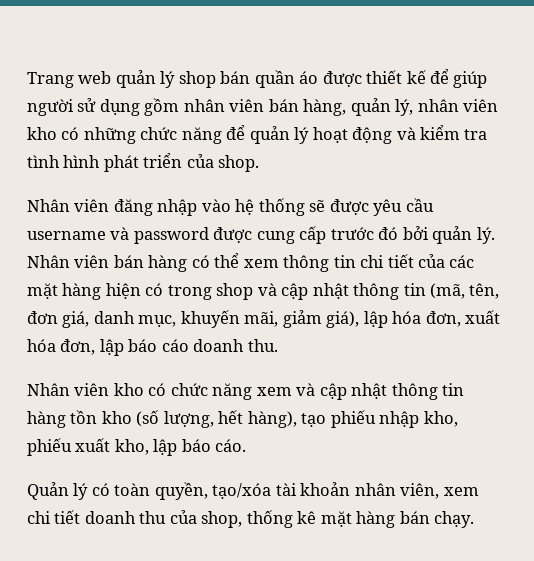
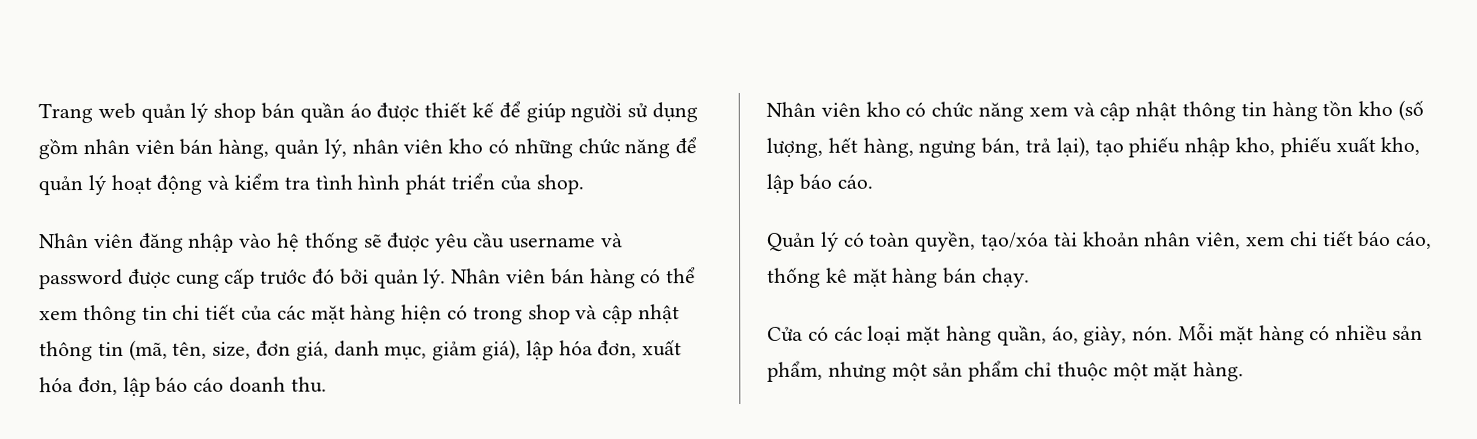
(500, 291) none -> [212,341,252,359] size,
[180,310,279,328] khuyến mãi, -> (428, 353) none
[247,411,297,428] hàng), -> [862,136,1090,158] hàng, ngưng bán, trả lại),
[84,510,243,528] doanh thu của shop, -> [1358,230,1433,249] báo cáo,
(475, 519) none -> [767,322,1424,346] [767,360,1245,382] // Cửa có các loại mặt hàng quần, áo, giày, nón. Mỗi mặt hàng có nhiều sản phẩm, nhưng một sản phẩm chỉ thuộc một mặt hàng.

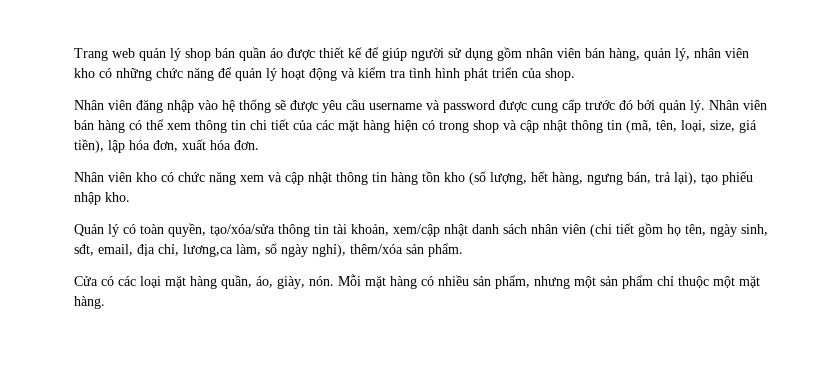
[212,339,522,361] size, đơn giá, danh mục, giảm giá), -> [681,120,757,133] [74,139,104,153] loại, size, giá tiền),
[77,376,327,397] đơn, lập báo cáo doanh thu. -> [234,140,259,150] đơn.
[1235,136,1421,158] [766,173,873,194] kho, phiếu xuất kho, lập báo cáo. -> [105,192,130,202] kho.
[981,230,1433,252] [767,267,1031,288] tạo/xóa tài khoản nhân viên, xem chi tiết báo cáo, thống kê mặt hàng bán chạy. -> [210,223,768,237] [74,243,463,257] tạo/xóa/sửa thông tin tài khoản, xem/cập nhật danh sách nhân viên (chi tiết gồm họ tên, ngày sinh, sđt, email, địa chỉ, lương,ca làm, số ngày nghỉ), thêm/xóa sản phẩm.

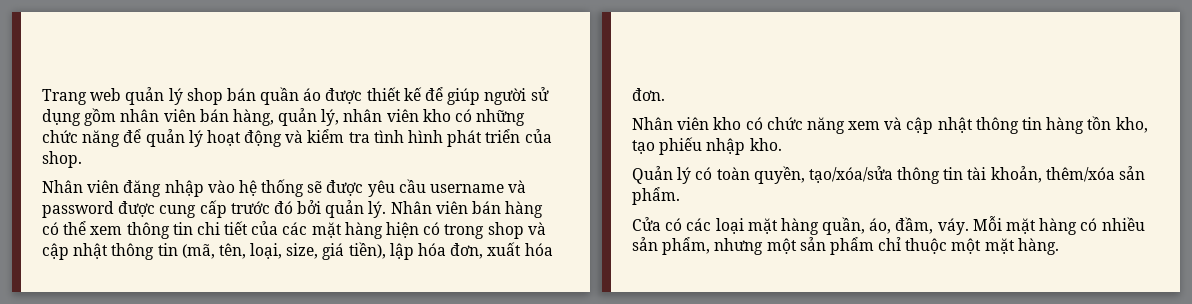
[444,171,697,185] kho (số lượng, hết hàng, ngưng bán, trả lại), -> [1115,117,1148,133] kho,
[393,223,768,237] [74,243,346,257] xem/cập nhật danh sách nhân viên (chi tiết gồm họ tên, ngày sinh, sđt, email, địa chỉ, lương,ca làm, số ngày nghỉ), -> (1042, 174) none
[277,276,334,289] giày, nón. -> [895,217,969,235] đầm, váy.

